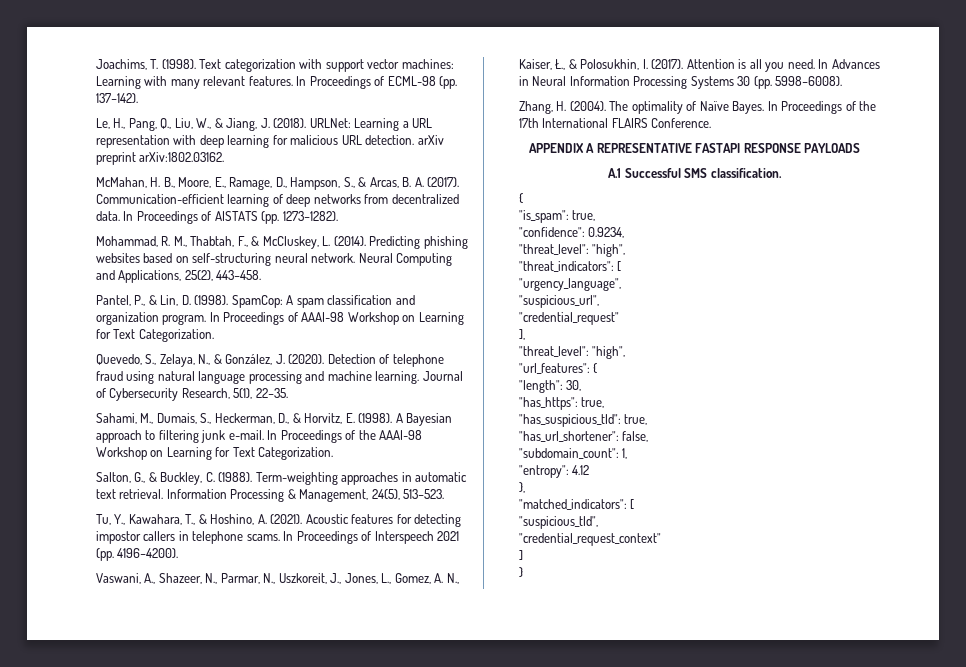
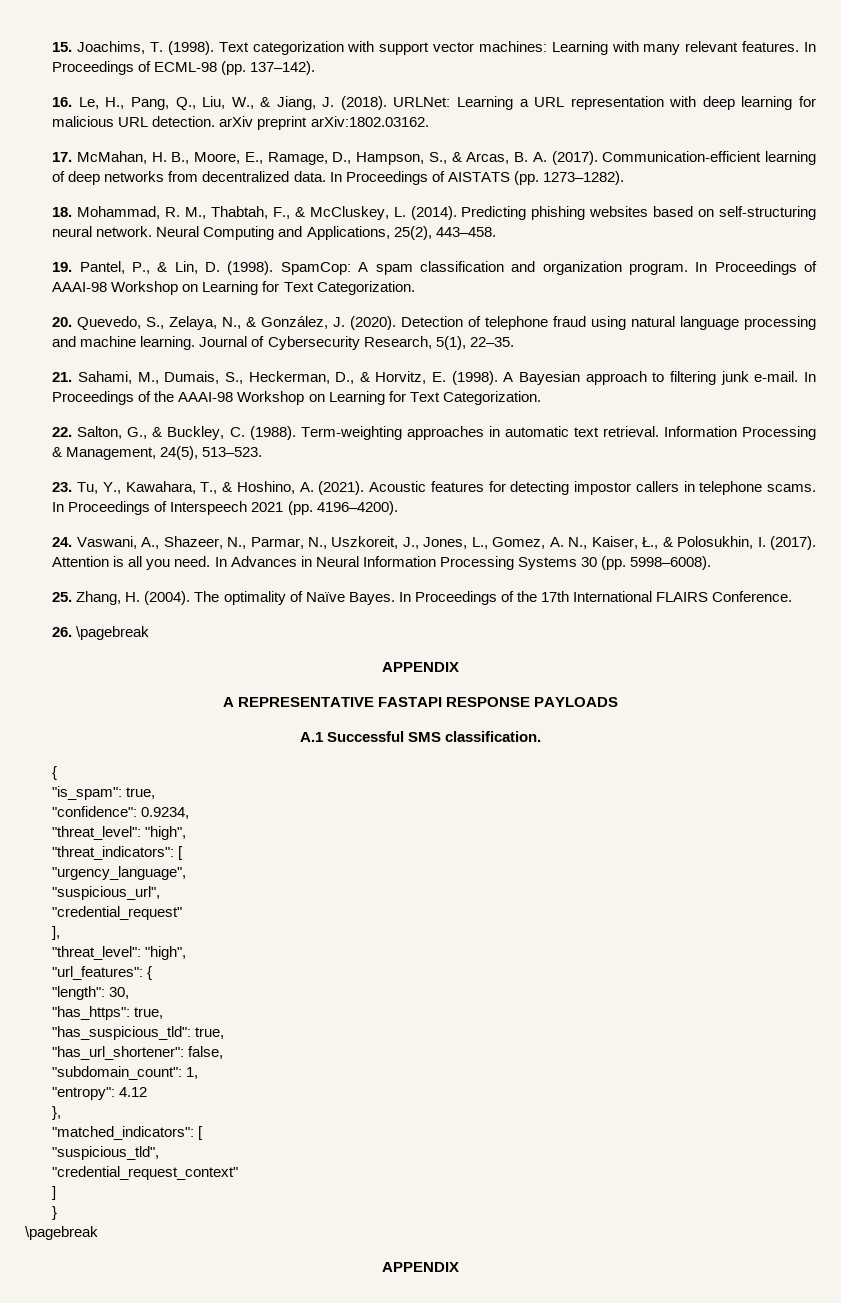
(95, 64) none -> [52,42,73,52] 15.
(138, 98) none -> [52,97,73,107] 16.
(225, 157) none -> [52,152,73,162] 17.
(338, 216) none -> [52,207,73,217] 18.
(262, 275) none -> [52,262,73,272] 19.
(214, 335) none -> [52,317,73,327] 20.
(288, 393) none -> [52,372,73,382] 21.
(334, 453) none -> [52,427,73,437] 22.
(445, 494) none -> [52,482,73,492] 23.
(179, 553) none -> [52,537,73,547] 24.
(843, 81) none -> [52,592,73,602] 25.
[528,143,584,153] // APPENDIX -> [52,626,150,640] [382,662,459,672] // 26. \pagebreak // APPENDIX //
(523, 572) none -> [25,1226,98,1240] [382,1262,459,1272] // \pagebreak // APPENDIX

